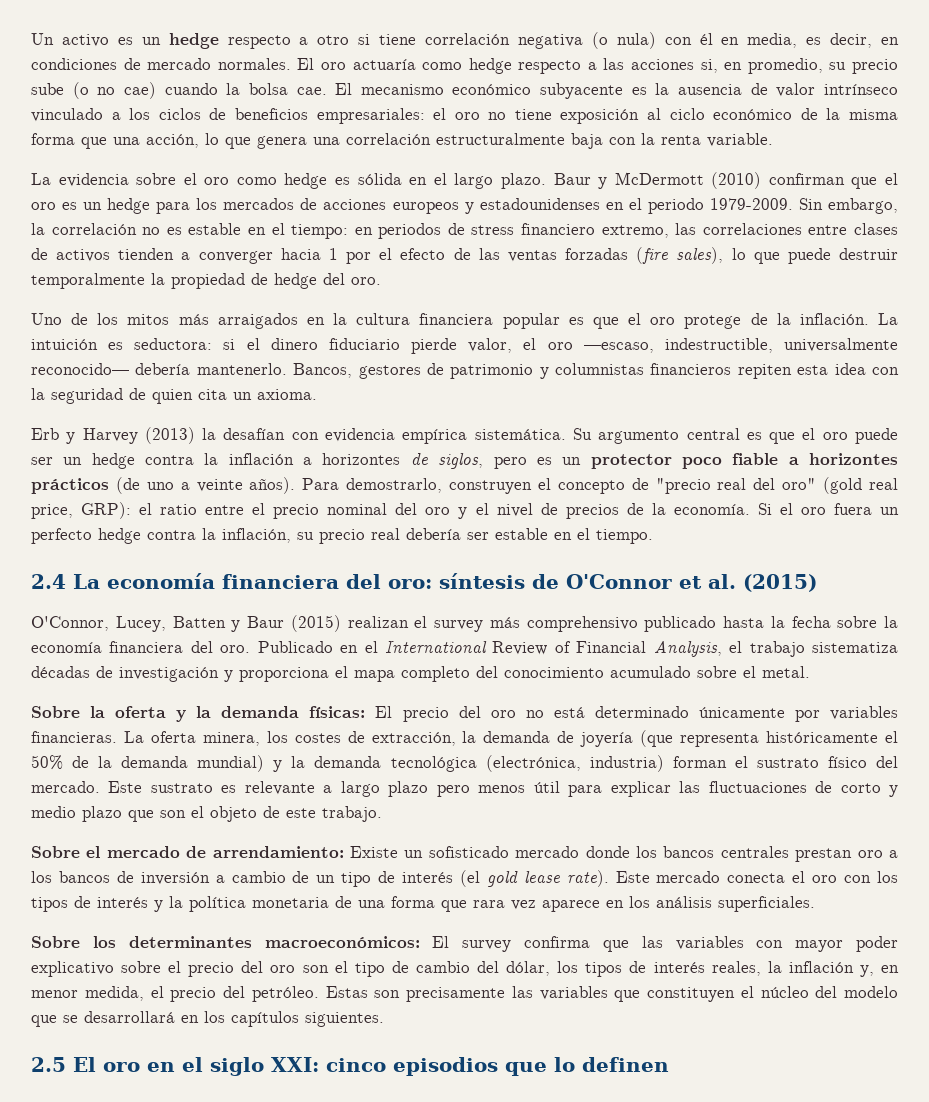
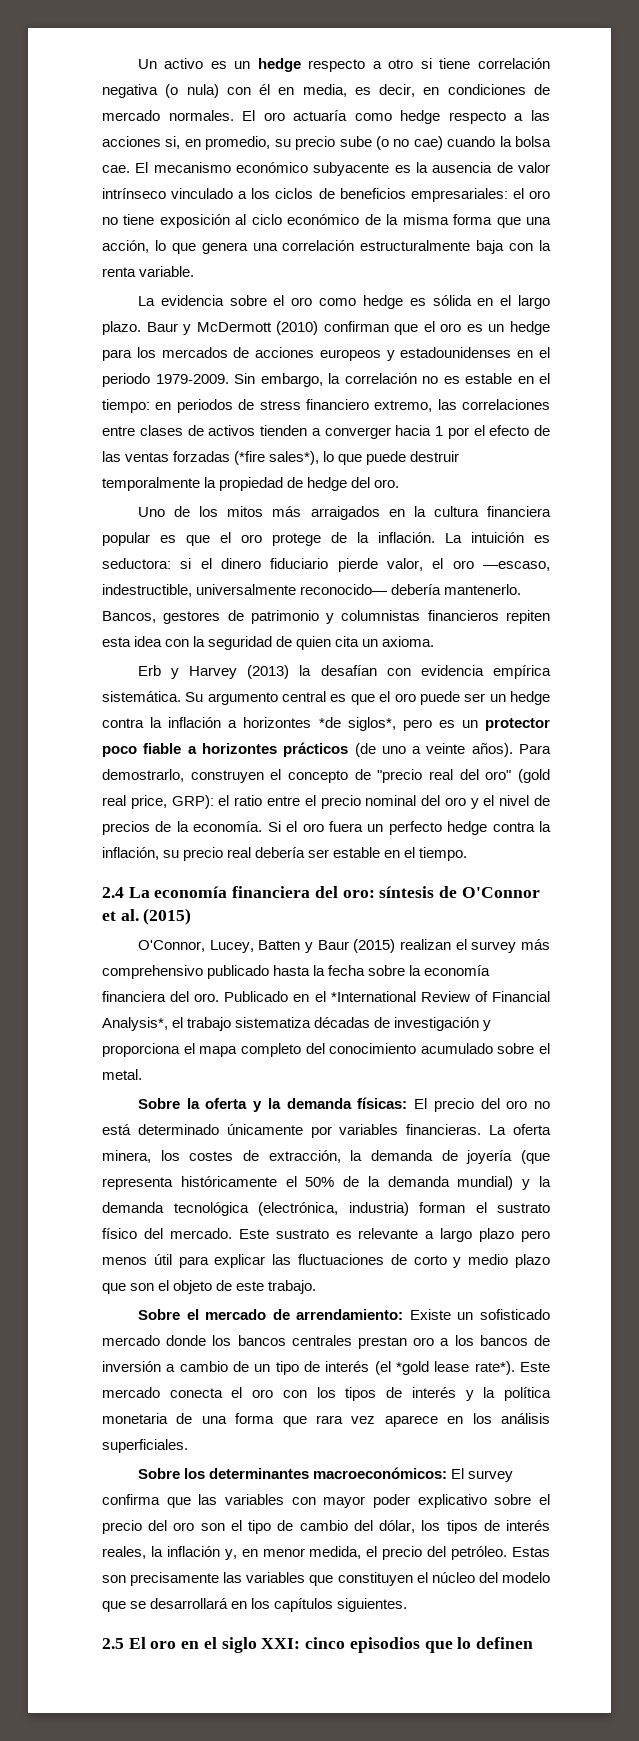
[636,247,724,264] (fire sales), -> [234,451,320,465] (*fire sales*),
[410,453,484,469] de siglos, -> [318,717,396,731] *de siglos*,
[385,641,487,653] International -> [330,991,416,1002] *International
[653,641,722,657] Analysis, -> [102,1017,168,1031] Analysis*,
[486,870,609,887] gold lease rate). -> [396,1361,515,1375] *gold lease rate*).

